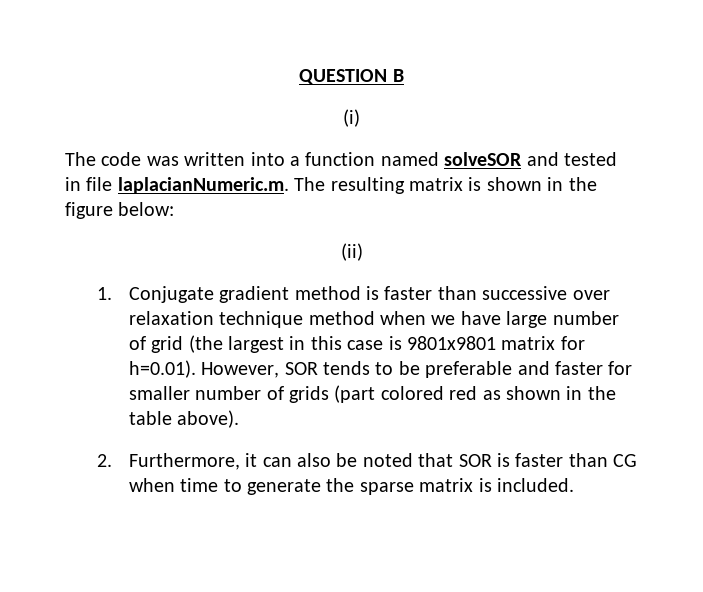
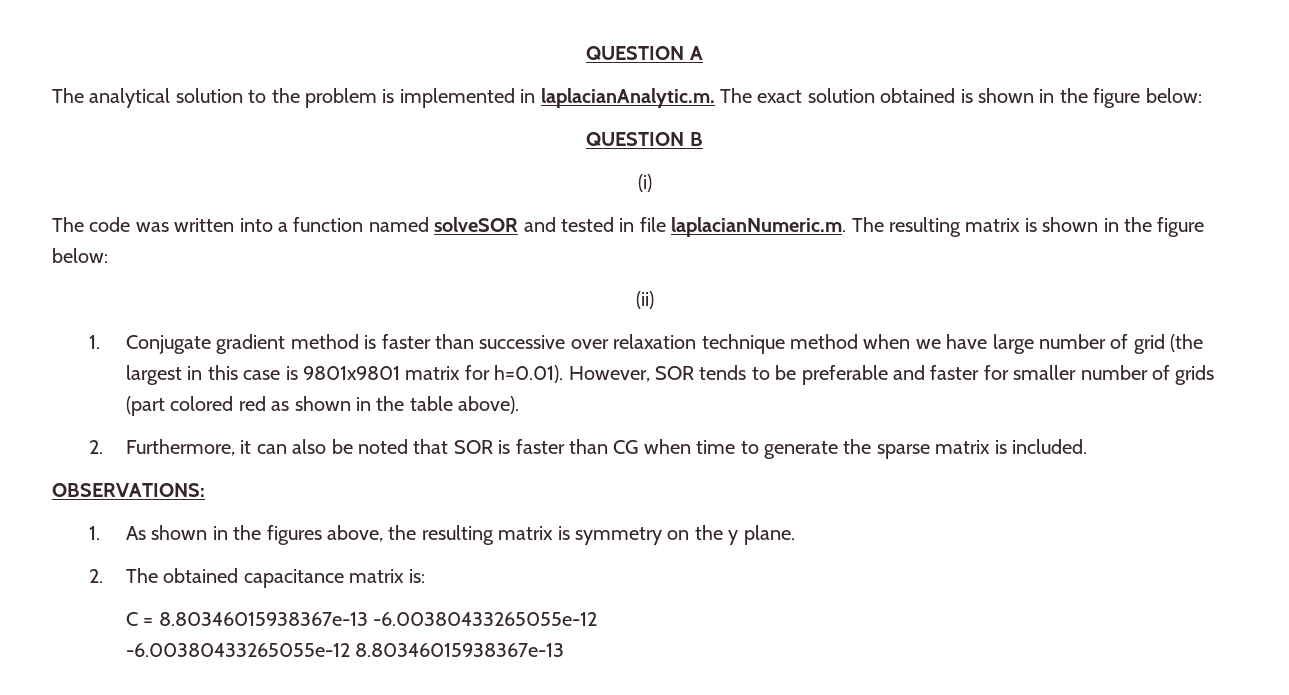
[299,69,388,85] QUESTION -> [586,46,703,60] [52,88,1202,108] [586,132,685,146] QUESTION A // The analytical solution to the problem is implemented in laplacianAnalytic.m. The exact solution obtained is shown in the figure below: // QUESTION
(575, 485) none -> [52,483,205,497] [88,525,795,545] [88,568,425,588] [125,612,598,626] [125,643,565,657] // OBSERVATIONS: // 1. As shown in the figures above, the resulting matrix is symmetry on the y plane. // 2. The obtained capacitance matrix is: // C = 8.80346015938367e-13 -6.00380433265055e-12 // -6.00380433265055e-12 8.80346015938367e-13

